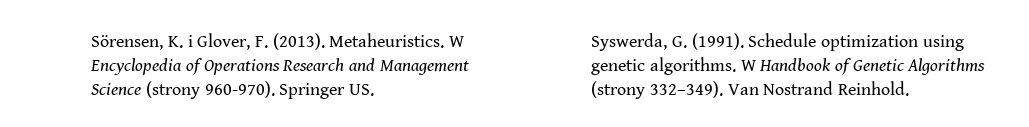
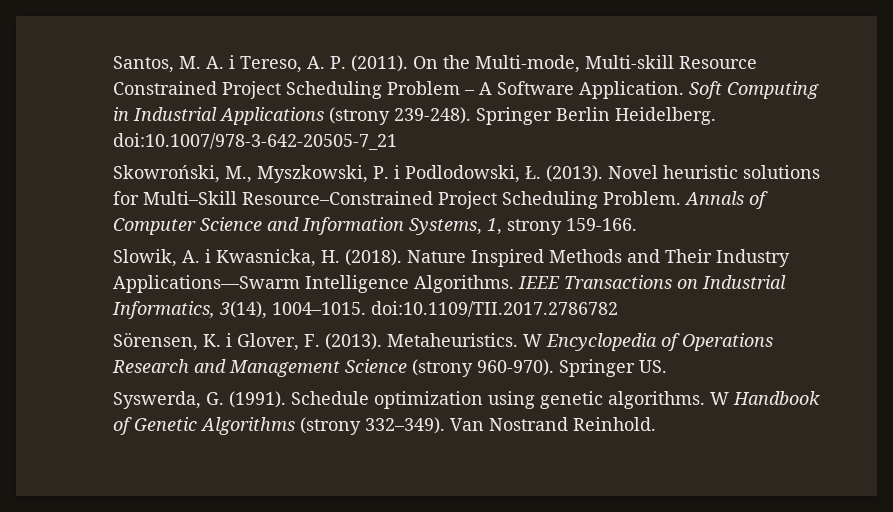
(91, 42) none -> [112,55,757,73] [112,81,819,99] [112,107,716,125] [112,133,397,150] [112,165,820,183] [112,191,768,209] [112,217,637,235] [112,249,790,267] [112,275,786,293] [111,301,618,319] Santos, M. A. i Tereso, A. P. (2011). On the Multi-mode, Multi-skill Resource Constrained Project Scheduling Problem – A Software Application. Soft Computing in Industrial Applications (strony 239-248). Springer Berlin Heidelberg. doi:10.1007/978-3-642-20505-7_21 // Skowroński, M., Myszkowski, P. i Podlodowski, Ł. (2013). Novel heuristic solutions for Multi–Skill Resource–Constrained Project Scheduling Problem. Annals of Computer Science and Information Systems, 1, strony 159-166. // Slowik, A. i Kwasnicka, H. (2018). Nature Inspired Methods and Their Industry Applications—Swarm Intelligence Algorithms. IEEE Transactions on Industrial Informatics, 3(14), 1004–1015. doi:10.1109/TII.2017.2786782 //

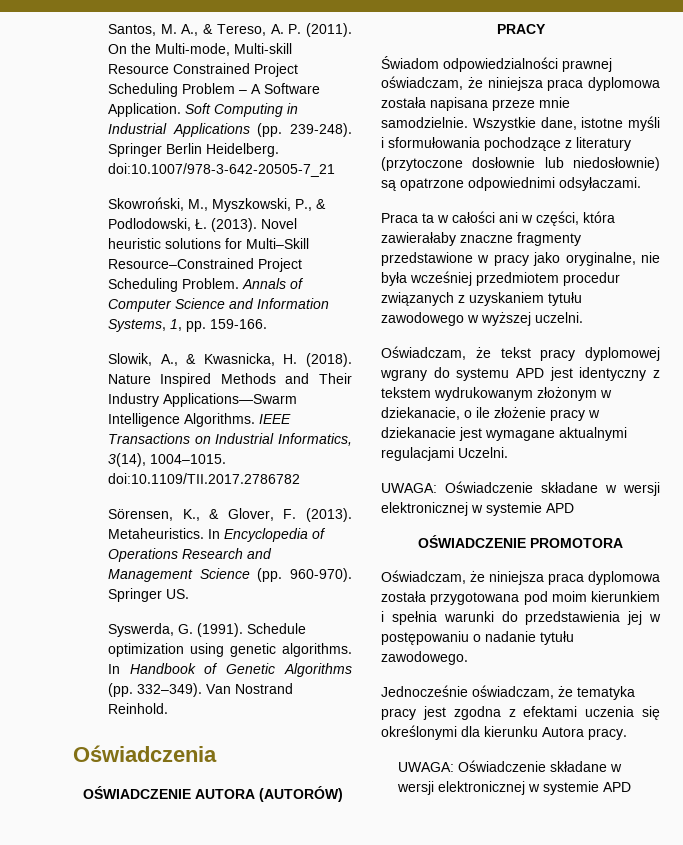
[205,55,235,69] A. i -> [181,24,214,36] A., &
[328,107,390,125] (strony -> [257,123,283,137] (pp.
[372,165,400,179] P. i -> [294,199,326,211] P., &
[506,219,562,235] strony -> [185,321,206,332] pp.
[181,249,211,263] A. i -> [160,354,197,366] A., &
[202,333,232,347] K. i -> [182,509,220,521] K., &
[522,334,542,347] W -> [207,529,220,539] In
[411,359,473,377] (strony -> [257,568,283,582] (pp.
[709,392,729,405] W -> [107,664,120,674] In
[299,417,361,435] (strony -> [107,683,133,697] (pp.
(656, 424) none -> [73,745,217,762] [82,786,343,802] [496,24,546,34] [381,56,612,72] [381,76,660,91] [381,97,570,111] [381,116,660,131] [381,137,631,151] [381,157,660,171] [381,177,641,191] [381,211,615,226] [381,232,581,246] [381,252,660,266] [381,271,620,286] [381,292,582,306] [381,312,583,326] [381,346,660,361] [380,367,660,381] [381,387,612,401] [381,407,600,421] [381,427,627,441] [381,447,508,461] [381,481,660,496] [381,502,574,516] [418,535,623,548] [381,570,660,585] [381,591,660,605] [381,611,661,625] [381,631,574,645] [381,651,468,665] [381,685,635,700] [381,706,660,720] [381,725,627,740] [398,760,623,772] [397,781,632,795] // Oświadczenia // OŚWIADCZENIE AUTORA (AUTORÓW) PRACY // Świadom odpowiedzialności prawnej oświadczam, że niniejsza praca dyplomowa została napisana przeze mnie samodzielnie. Wszystkie dane, istotne myśli i sformułowania pochodzące z literatury (przytoczone dosłownie lub niedosłownie) są opatrzone odpowiednimi odsyłaczami. // Praca ta w całości ani w części, która zawierałaby znaczne fragmenty przedstawione w pracy jako oryginalne, nie była wcześniej przedmiotem procedur związanych z uzyskaniem tytułu zawodowego w wyższej uczelni. // Oświadczam, że tekst pracy dyplomowej wgrany do systemu APD jest identyczny z tekstem wydrukowanym złożonym w dziekanacie, o ile złożenie pracy w dziekanacie jest wymagane aktualnymi regulacjami Uczelni. // UWAGA: Oświadczenie składane w wersji elektronicznej w systemie APD // OŚWIADCZENIE PROMOTORA // Oświadczam, że niniejsza praca dyplomowa została przygotowana pod moim kierunkiem i spełnia warunki do przedstawienia jej w postępowaniu o nadanie tytułu zawodowego. // Jednocześnie oświadczam, że tematyka pracy jest zgodna z efektami uczenia się określonymi dla kierunku Autora pracy. // UWAGA: Oświadczenie składane w wersji elektronicznej w systemie APD

